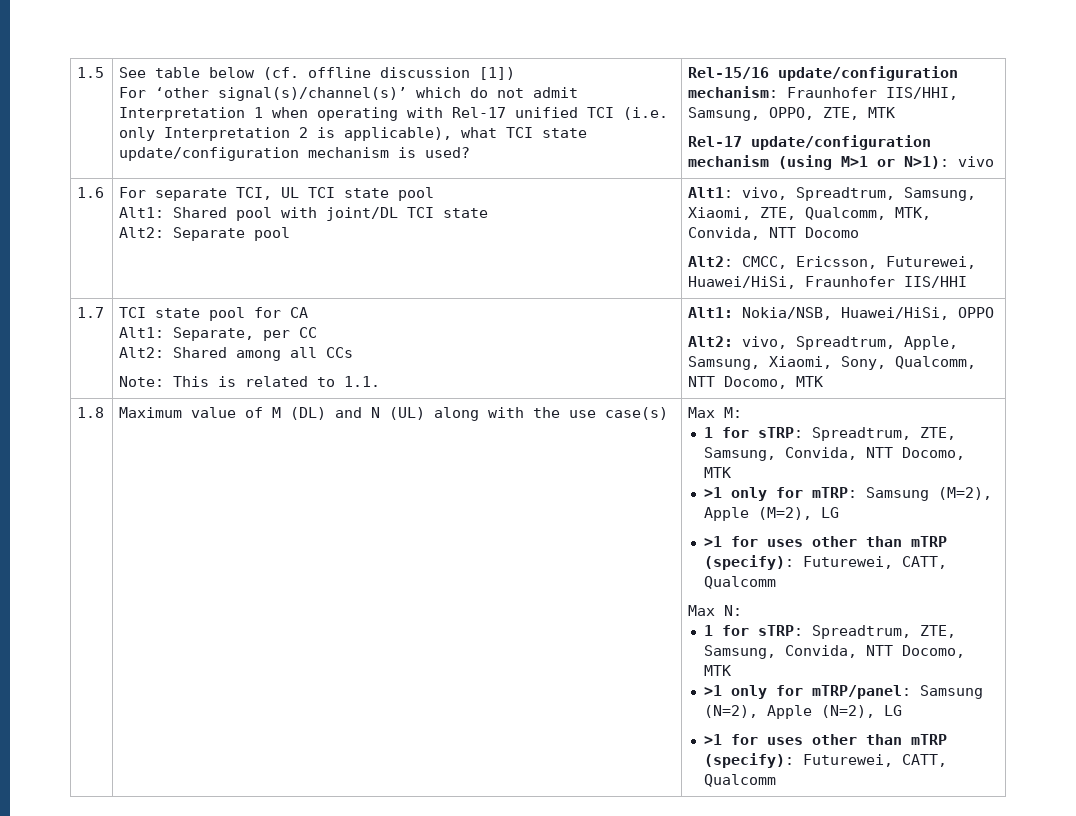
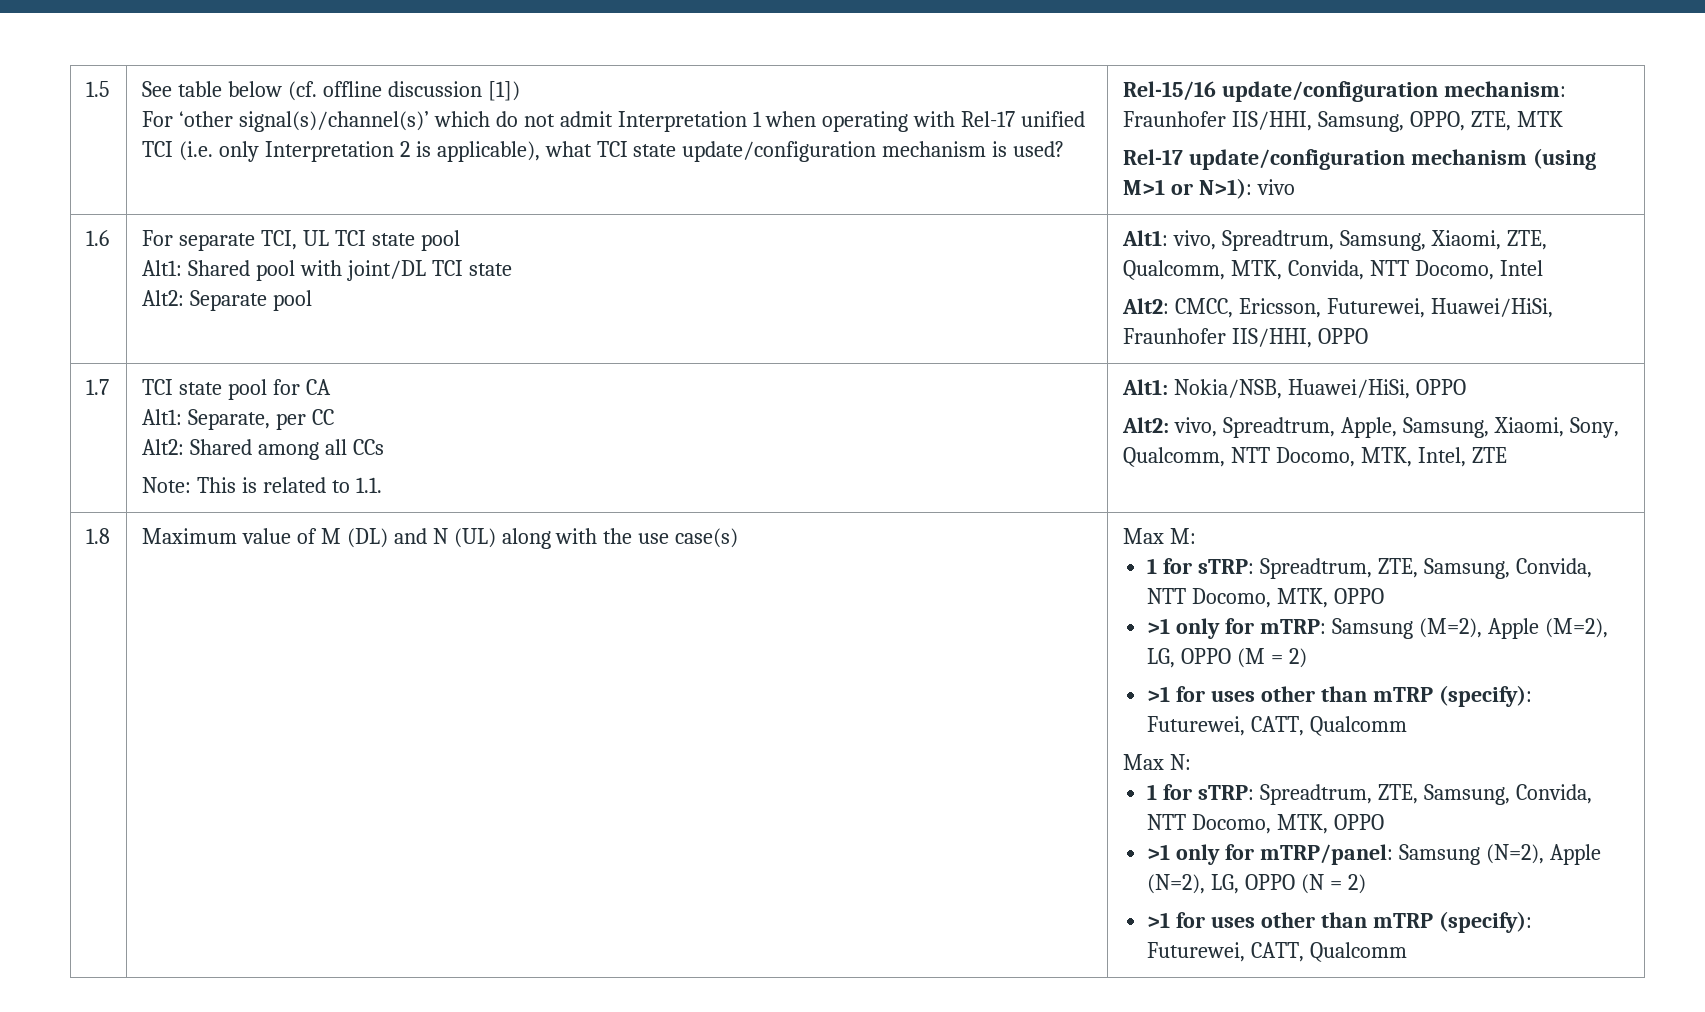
[805,227,860,238] Docomo -> [1414,260,1543,280] Docomo, Intel
[904,276,968,288] IIS/HHI -> [1231,328,1368,348] IIS/HHI, OPPO
[796,376,824,387] MTK -> [1360,447,1507,467] MTK, Intel, ZTE
[704,467,732,478] MTK -> [1277,588,1385,608] MTK, OPPO
[821,507,840,518] LG -> [1147,648,1307,668] LG, OPPO (M = 2)
[704,665,732,676] MTK -> [1277,814,1385,834] MTK, OPPO
[884,705,903,716] LG -> [1211,874,1366,894] LG, OPPO (N = 2)

